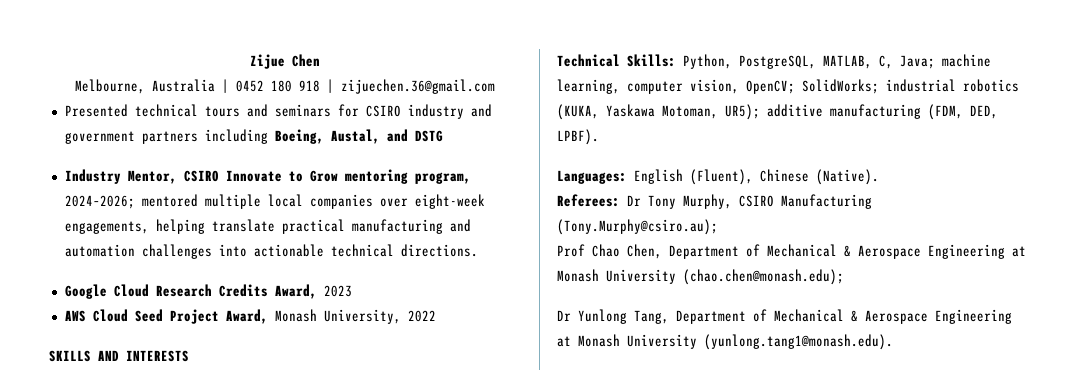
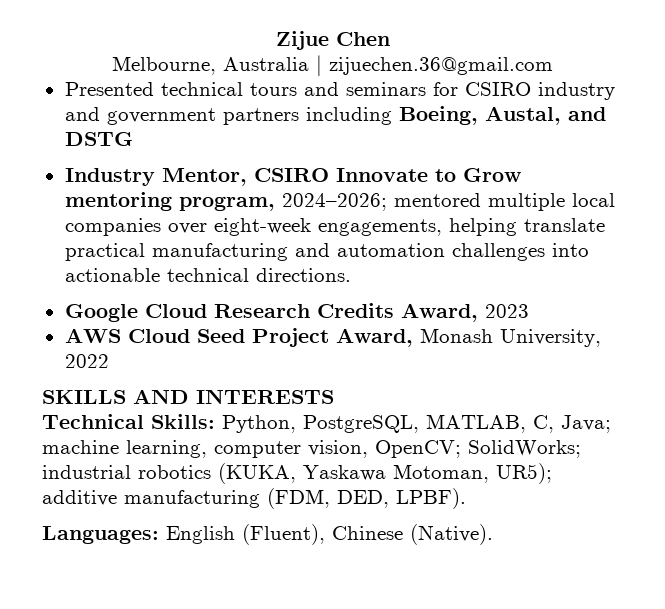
[236,79,334,93] 0452 180 918 | -> (322, 66) none
[557,194,872,209] [557,219,718,235] [557,244,1026,259] [557,269,844,285] [557,309,1012,324] [557,334,893,350] // Referees: Dr Tony Murphy, CSIRO Manufacturing (Tony.Murphy@csiro.au); // Prof Chao Chen, Department of Mechanical & Aerospace Engineering at Monash University (chao.chen@monash.edu); // Dr Yunlong Tang, Department of Mechanical & Aerospace Engineering at Monash University (yunlong.tang1@monash.edu). -> (493, 534) none

